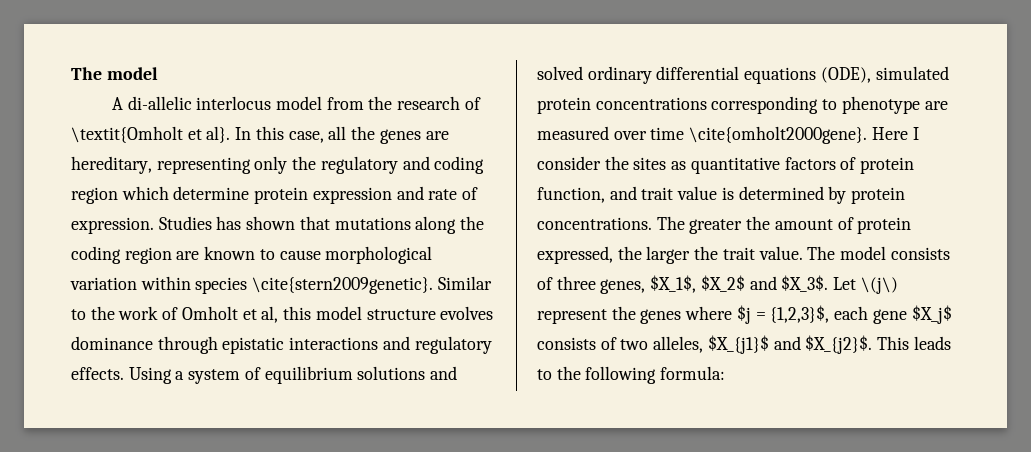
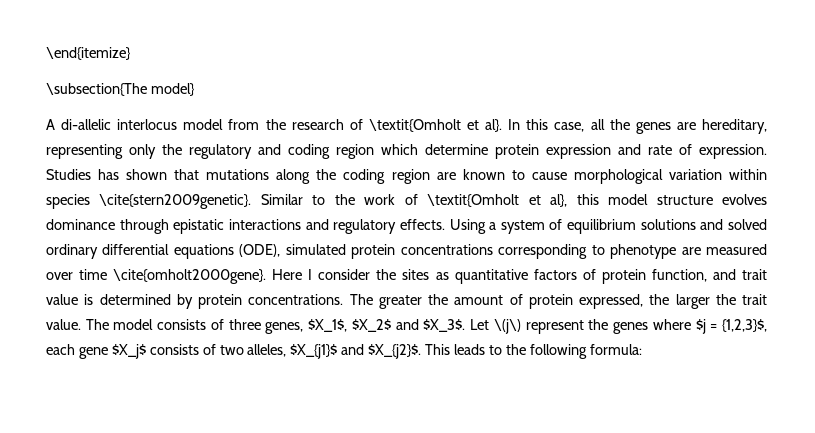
[71,67,158,80] The model -> [46,47,131,60] [46,83,195,96] \end{itemize} // \subsection{The model}
[181,306,279,323] Omholt et al, -> [427,194,568,207] \textit{Omholt et al},

